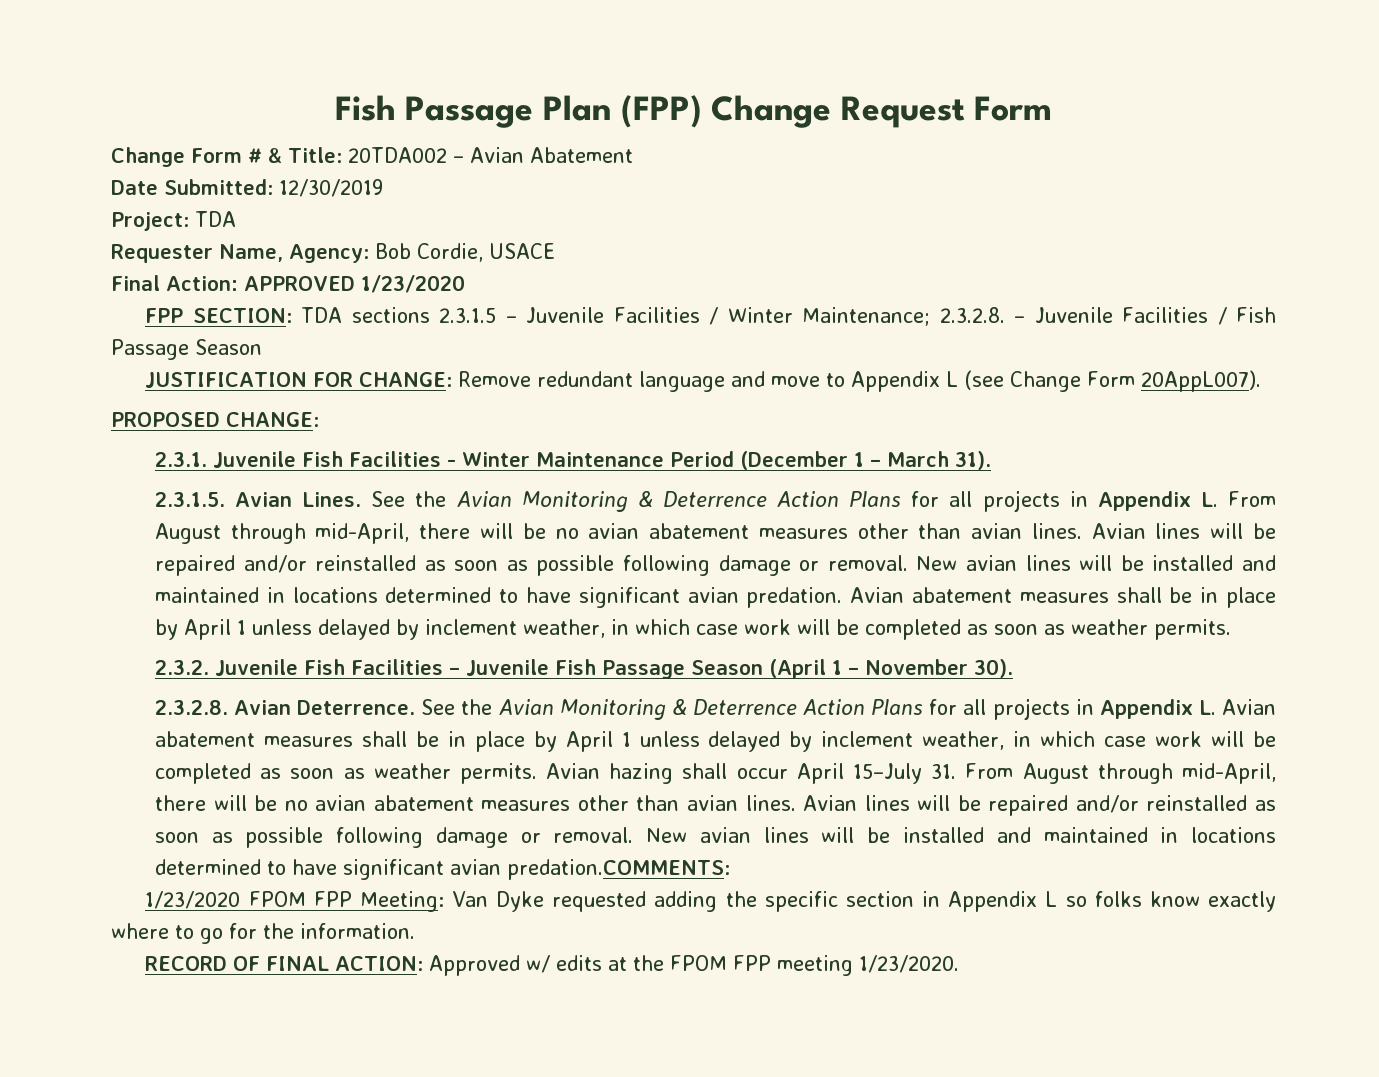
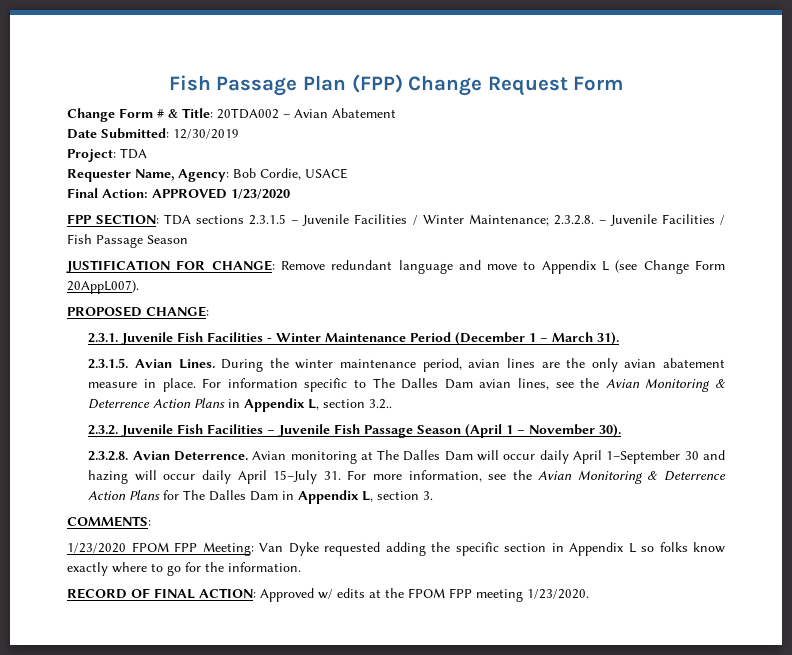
[371,490,1277,512] [154,523,1276,544] [154,555,1277,576] [154,587,1277,608] [154,619,1231,640] See the Avian Monitoring & Deterrence Action Plans for all projects in Appendix L. From August through mid-April, there will be no avian abatement measures other than avian lines. Avian lines will be repaired and/or reinstalled as soon as possible following damage or removal. New avian lines will be installed and maintained in locations determined to have significant avian predation. Avian abatement measures shall be in place by April 1 unless delayed by inclement weather, in which case work will be completed as soon as weather permits. -> [221,358,725,372] [88,378,725,392] [88,398,393,412] During the winter maintenance period, avian lines are the only avian abatement measure in place. For information specific to The Dalles Dam avian lines, see the Avian Monitoring & Deterrence Action Plans in Appendix L, section 3.2..
[421,698,1277,720] [154,731,1276,752] [154,763,1277,784] [154,795,1276,816] [154,827,1276,848] [154,859,730,880] See the Avian Monitoring & Deterrence Action Plans for all projects in Appendix L. Avian abatement measures shall be in place by April 1 unless delayed by inclement weather, in which case work will be completed as soon as weather permits. Avian hazing shall occur April 15–July 31. From August through mid-April, there will be no avian abatement measures other than avian lines. Avian lines will be repaired and/or reinstalled as soon as possible following damage or removal. New avian lines will be installed and maintained in locations determined to have significant avian predation.COMMENTS: -> [252,450,725,464] [88,470,726,484] [88,490,434,504] [67,516,151,527] Avian monitoring at The Dalles Dam will occur daily April 1–September 30 and hazing will occur daily April 15–July 31. For more information, see the Avian Monitoring & Deterrence Action Plans for The Dalles Dam in Appendix L, section 3. // COMMENTS:

